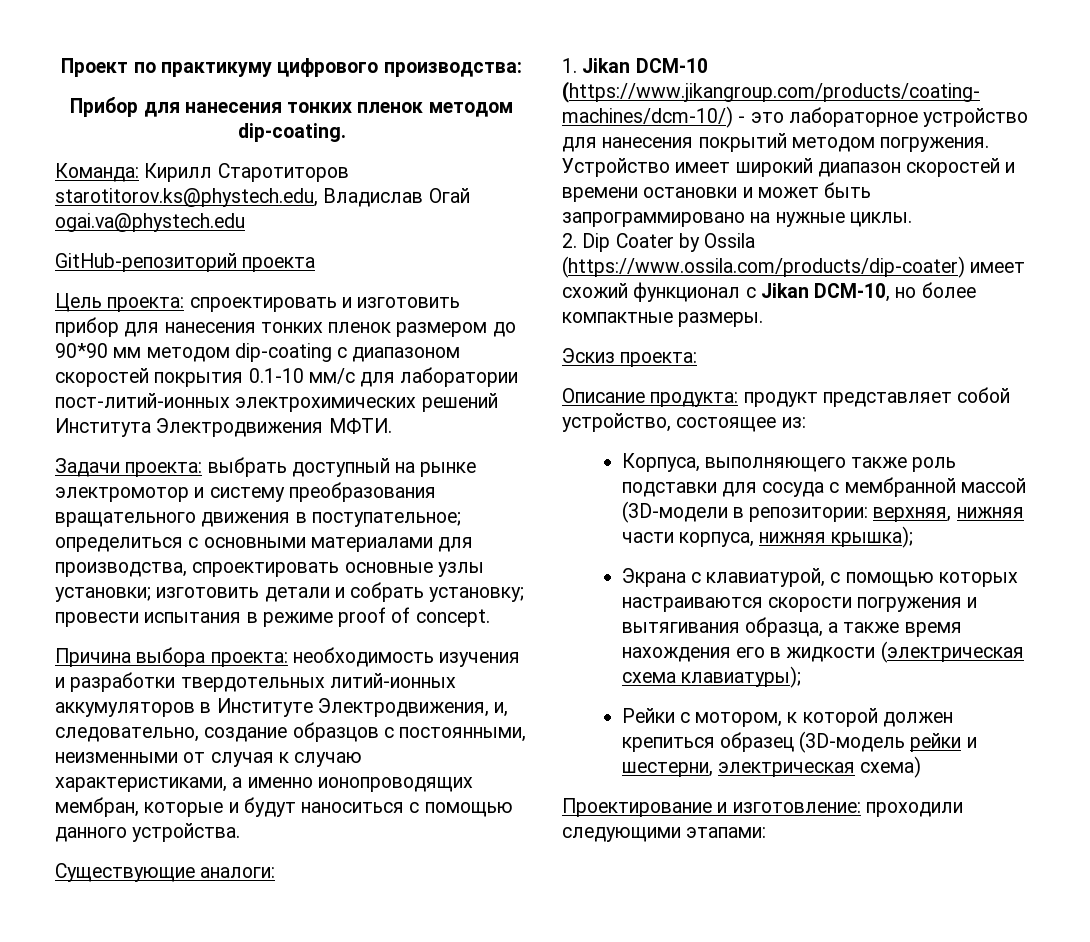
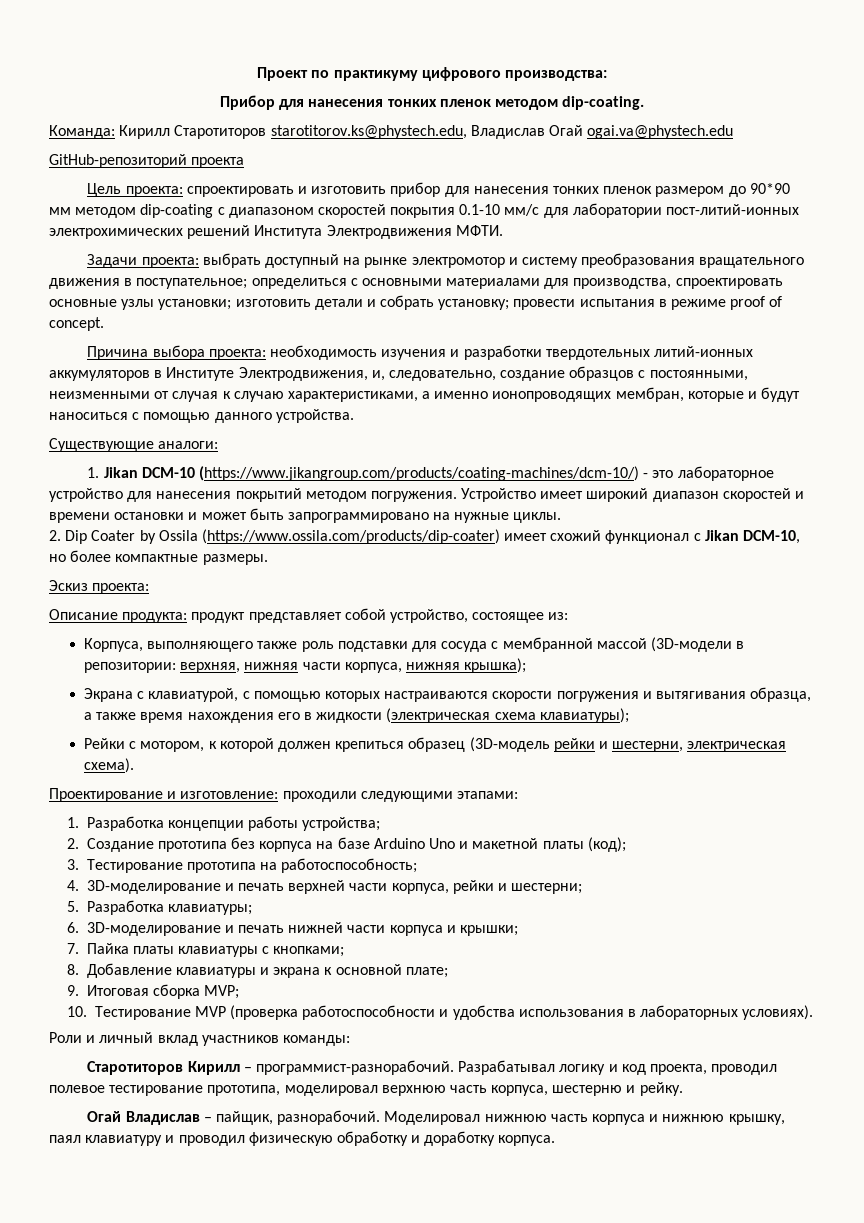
[860,756,922,778] схема) -> [84,758,135,773] схема).
(767, 832) none -> [66,816,381,831] [66,837,626,852] [66,858,418,873] [66,880,583,894] [66,900,252,915] [66,922,519,936] [66,943,345,957] [66,963,448,978] [66,984,240,999] [66,1005,814,1020] [49,1032,350,1046] [87,1060,778,1075] [49,1082,683,1096] [87,1110,785,1125] [49,1131,556,1146] // 1. Разработка концепции работы устройства; // 2. Создание прототипа без корпуса на базе Arduino Uno и макетной платы (код); // 3. Тестирование прототипа на работоспособность; // 4. 3D-моделирование и печать верхней части корпуса, рейки и шестерни; // 5. Разработка клавиатуры; // 6. 3D-моделирование и печать нижней части корпуса и крышки; // 7. Пайка платы клавиатуры с кнопками; // 8. Добавление клавиатуры и экрана к основной плате; // 9. Итоговая сборка MVP; // 10. Тестирование MVP (проверка работоспособности и удобства использования в лабораторных условиях). // Роли и личный вклад участников команды: // Старотиторов Кирилл – программист-разнорабочий. Разрабатывал логику и код проекта, проводил полевое тестирование прототипа, моделировал верхнюю часть корпуса, шестерню и рейку. // Огай Владислав – пайщик, разнорабочий. Моделировал нижнюю часть корпуса и нижнюю крышку, паял клавиатуру и проводил физическую обработку и доработку корпуса.

